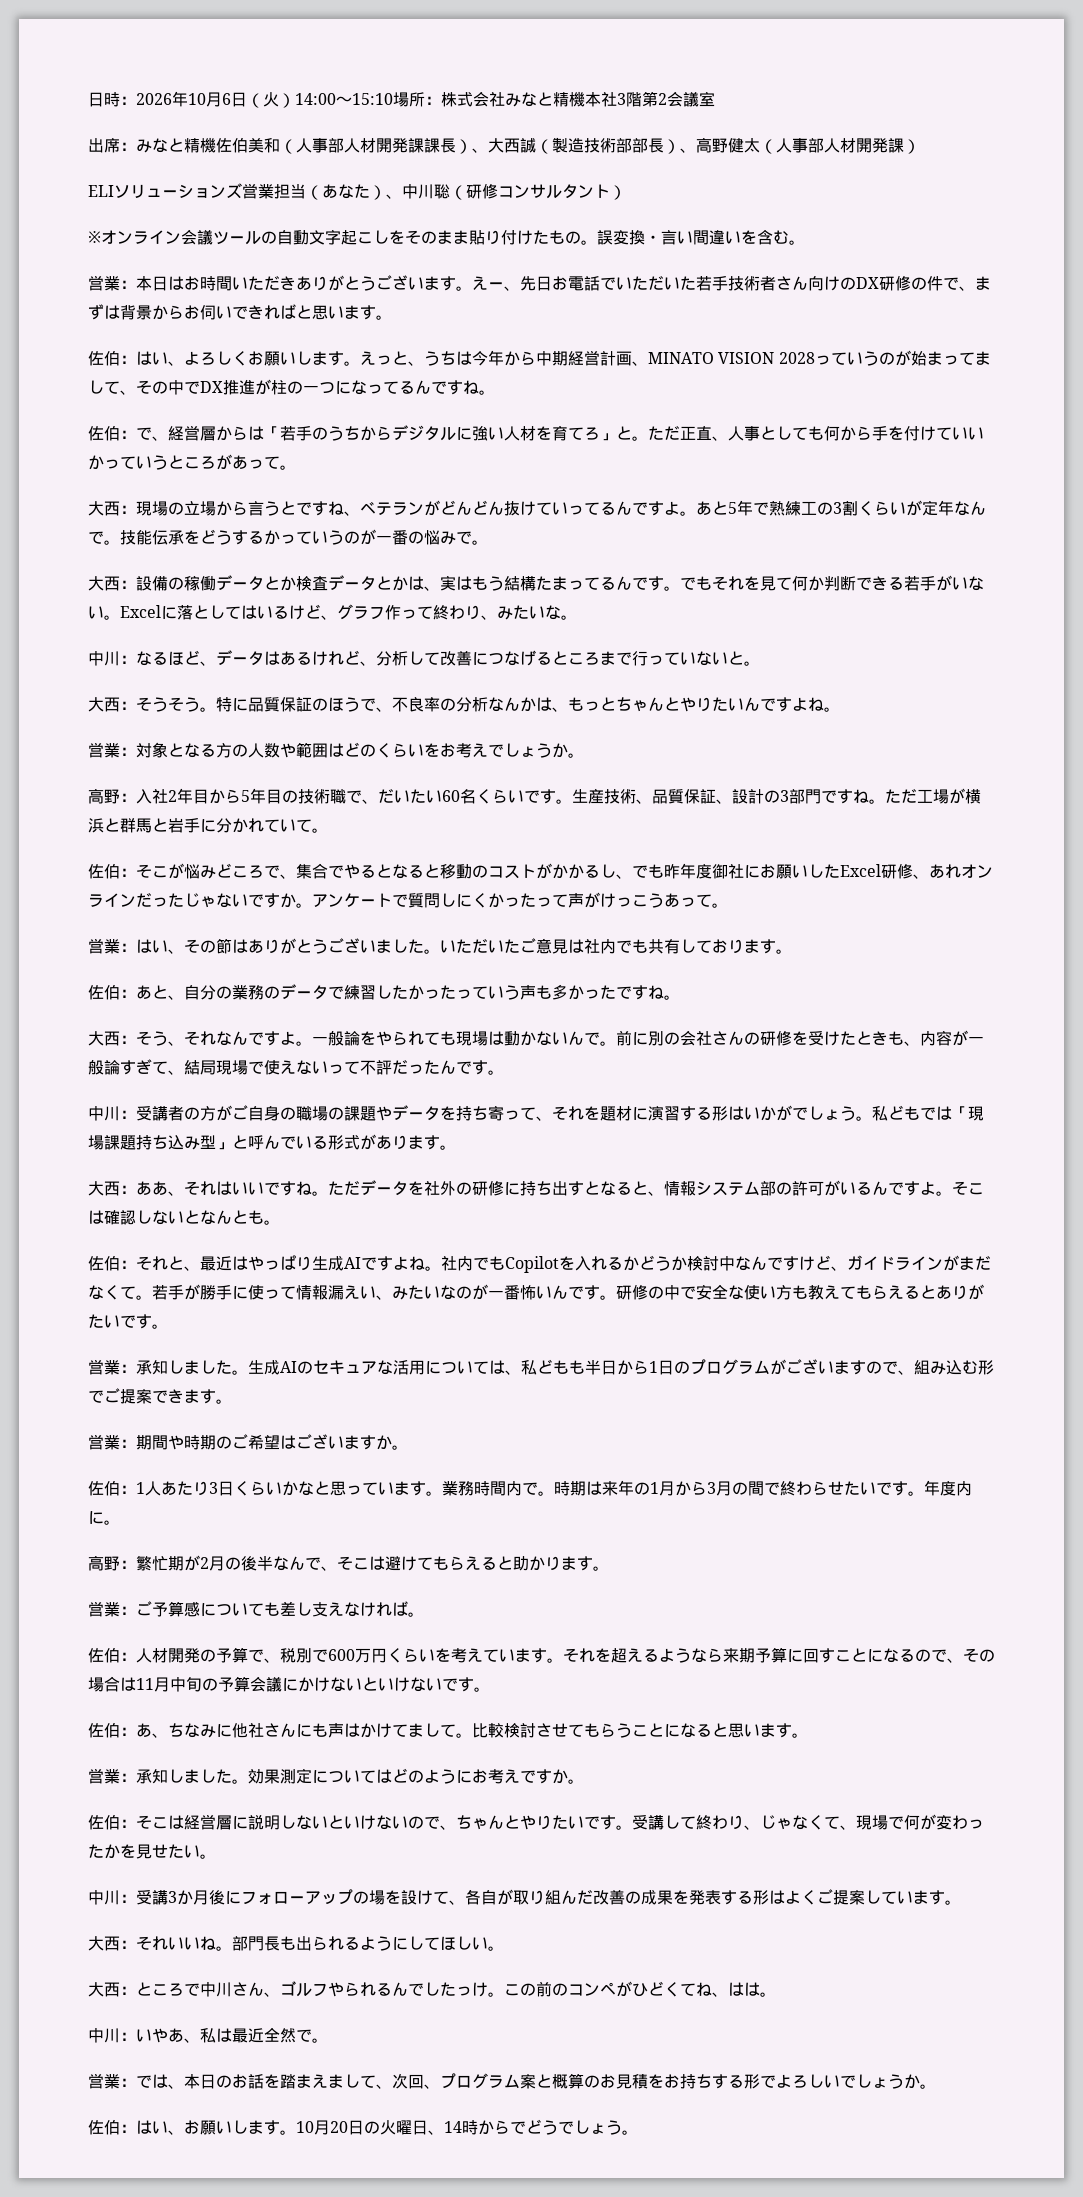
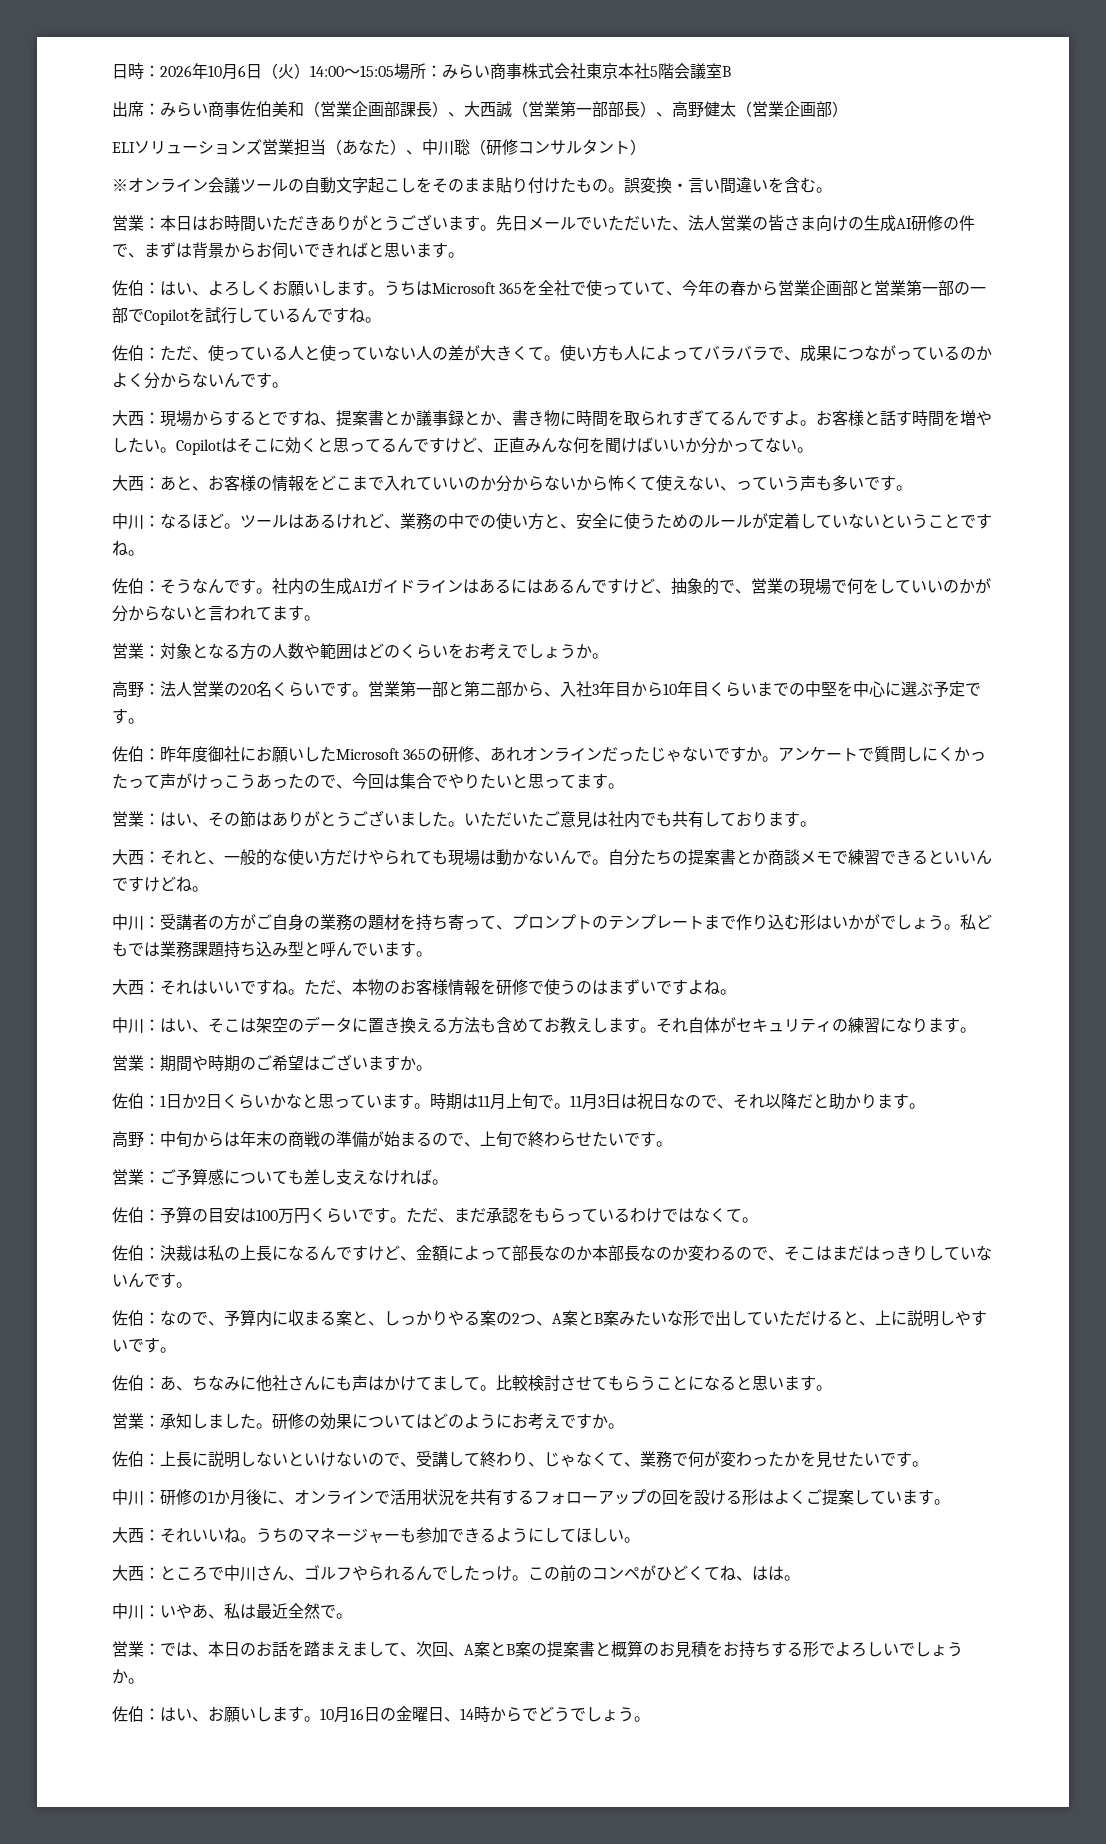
[352,91,667,107] 15:10場所：株式会社みなと精機本社3階第2 -> [360,63,674,80] 15:05場所：みらい商事株式会社東京本社5階
(715, 99) none -> [722,66,731,77] B
[152,137,216,153] なと精機 -> [176,101,240,117] らい商事
[296,138,424,153] 人事部人材開発課 -> [320,101,400,117] 営業企画部
[552,137,616,153] 製造技術 -> [528,101,592,117] 営業第一
[776,138,904,153] 人事部人材開発課 -> [752,101,832,117] 営業企画部
[472,276,879,291] えー、先日お電話でいただいた若手技術者さん向けのDX -> [496,215,912,232] 先日メールでいただいた、法人営業の皆さま向けの生成AI
[360,350,991,366] [88,379,399,395] えっと、うちは今年から中期経営計画、MINATO VISION 2028っていうのが始まってまして、その中でDX推進が柱の一つになって -> [384,280,987,296] [112,307,285,325] うちはMicrosoft 365を全社で使っていて、今年の春から営業企画部と営業第一部の一部でCopilotを試行してい
[136,425,984,441] [88,454,296,470] [88,500,986,516] [88,529,488,545] [88,575,984,591] [88,604,561,620] で、経営層からは「若手のうちからデジタルに強い人材を育てろ」と。ただ正直、人事としても何から手を付けていいかっていうところがあって。 // 大西：現場の立場から言うとですね、ベテランがどんどん抜けていってるんですよ。あと5年で熟練工の3割くらいが定年なんで。技能伝承をどうするかっていうのが一番の悩みで。 // 大西：設備の稼働データとか検査データとかは、実はもう結構たまってるんです。でもそれを見て何か判断できる若手がいない。Excelに落としてはいるけど、グラフ作って終わり、みたいな -> [160,345,992,362] [112,372,288,389] [112,410,992,427] [112,437,813,455] [112,475,896,492] ただ、使っている人と使っていない人の差が大きくて。使い方も人によってバラバラで、成果につながっているのかよく分からないんです。 // 大西：現場からするとですね、提案書とか議事録とか、書き物に時間を取られすぎてるんですよ。お客様と話す時間を増やしたい。Copilotはそこに効くと思ってるんですけど、正直みんな何を聞けばいいか分かってない。 // 大西：あと、お客様の情報をどこまで入れていいのか分からないから怖くて使えない、っていう声も多いです
[200,650,264,666] 、データ -> [224,515,288,529] 。ツール
[376,650,760,666] [88,697,824,712] 分析して改善につなげるところまで行っていないと。 // 大西：そうそう。特に品質保証のほうで、不良率の分析なんかは、もっとちゃんとやりたいんですよね -> [400,513,992,530] [112,540,144,556] [112,578,991,595] [112,605,304,622] 業務の中での使い方と、安全に使うためのルールが定着していないということですね。 // 佐伯：そうなんです。社内の生成AIガイドラインはあるにはあるんですけど、抽象的で、営業の現場で何をしていいのかが分からないと言われてます
[136,788,981,804] [88,818,328,833] [88,863,664,879] 入社2年目から5年目の技術職で、だいたい60名くらいです。生産技術、品質保証、設計の3部門ですね。ただ工場が横浜と群馬と岩手に分かれていて。 // 佐伯：そこが悩みどころで、集合でやるとなると移動のコストがかかるし、でも -> [160,681,981,697] [112,708,144,724] [112,746,160,762] 法人営業の20名くらいです。営業第一部と第二部から、入社3年目から10年目くらいまでの中堅を中心に選ぶ予定です。 // 佐伯：
[840,864,881,877] Excel -> [336,748,443,761] Microsoft 365の
[696,894,712,907] て -> [288,773,608,789] たので、今回は集合でやりたいと思ってます
[88,984,680,1000] [88,1030,376,1046] 佐伯：あと、自分の業務のデータで練習したかったっていう声も多かったですね。 // 大西：そう、それなんですよ。一般論を -> [112,849,368,866] 大西：それと、一般的な使い方だけ
[616,1030,984,1046] [88,1059,488,1075] 前に別の会社さんの研修を受けたときも、内容が一般論すぎて、結局現場で使えないって不評だったんです -> [608,849,992,866] [112,876,192,892] 自分たちの提案書とか商談メモで練習できるといいんですけどね
[296,1105,712,1121] 職場の課題やデータを持ち寄って、それを題材に演習する -> [320,914,800,931] 業務の題材を持ち寄って、プロンプトのテンプレートまで作り込む
[952,1106,984,1121] [88,1135,104,1150] 「現場 -> [160,941,192,958] 業務
[216,1142,232,1150] 」 -> (304, 949) none
[312,1134,456,1150] [88,1181,184,1196] る形式があります。 // 大西：ああ、 -> [384,941,432,957] [112,979,160,995] ます。 // 大西：
[360,1180,984,1196] [88,1210,280,1225] [88,1255,991,1273] [88,1284,984,1300] [88,1314,168,1329] [88,1359,994,1375] [88,1388,184,1404] データを社外の研修に持ち出すとなると、情報システム部の許可がいるんですよ。そこは確認しないとなんとも。 // 佐伯：それと、最近はやっぱり生成AIですよね。社内でもCopilotを入れるかどうか検討中なんですけど、ガイドラインがまだなくて。若手が勝手に使って情報漏えい、みたいなのが一番怖いんです。研修の中で安全な使い方も教えてもらえるとありがたいです。 // 営業：承知しました。生成AIのセキュアな活用については、私どもも半日から1日のプログラムがございますので、組み込む形でご提案でき -> [336,979,736,996] [112,1016,928,1034] 、本物のお客様情報を研修で使うのはまずいですよね。 // 中川：はい、そこは架空のデータに置き換える方法も含めてお教えします。それ自体がセキュリティの練習になり
[145,1481,218,1496] 人あたり3 -> [166,1094,206,1109] 日か2
[442,1480,764,1496] 業務時間内で。時期は来年の1月から3月の間 -> [430,1093,925,1110] [112,1131,512,1148] 時期は11月上旬で。11月3日は祝日なので、それ以降だと助かります。 // 高野：中旬からは年末の商戦の準備が始まるので、上旬
[924,1480,972,1496] [88,1511,120,1525] [88,1555,609,1571] 年度内に。 // 高野：繁忙期が2月の後半なんで、そこは避けてもらえると助かります。 -> (672, 1144) none
[136,1647,995,1663] [88,1676,426,1692] 人材開発の予算で、税別で600万円くらいを考えています。それを超えるようなら来期予算に回すことになるので、その場合は11月中旬の予算会議にかけないといけな -> [160,1206,758,1224] [112,1245,992,1261] [112,1272,192,1288] [112,1309,987,1327] 予算の目安は100万円くらいです。ただ、まだ承認をもらっているわけではなくて。 // 佐伯：決裁は私の上長になるんですけど、金額によって部長なのか本部長なのか変わるので、そこはまだはっきりしていないんです。 // 佐伯：なので、予算内に収まる案と、しっかりやる案の2つ、A案とB案みたいな形で出していただけると、上に説明しやす
[248,1768,312,1784] 効果測定 -> [272,1413,352,1430] 研修の効果
[136,1814,232,1830] そこは経営層 -> [160,1451,192,1467] 上長
[456,1815,632,1830] ちゃんとやりたいです。 -> (416, 1464) none
[856,1815,888,1830] 現場 -> [640,1451,672,1468] 業務
[200,1854,216,1859] [88,1889,737,1905] 。 // 中川：受講3か月後にフォローアップの場を設けて、各自が取り組んだ改善の成果を発表す -> [880,1451,928,1467] [112,1489,726,1506] です。 // 中川：研修の1か月後に、オンラインで活用状況を共有するフォローアップの回を設け
[232,1936,344,1951] 部門長も出られ -> [256,1527,480,1543] うちのマネージャーも参加でき
[440,2073,536,2089] プログラム案 -> [464,1641,595,1658] A案とB案の提案書
[330,2120,396,2135] 20日の火 -> [350,1706,412,1722] 16日の金

